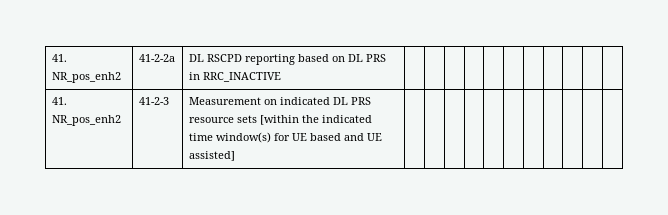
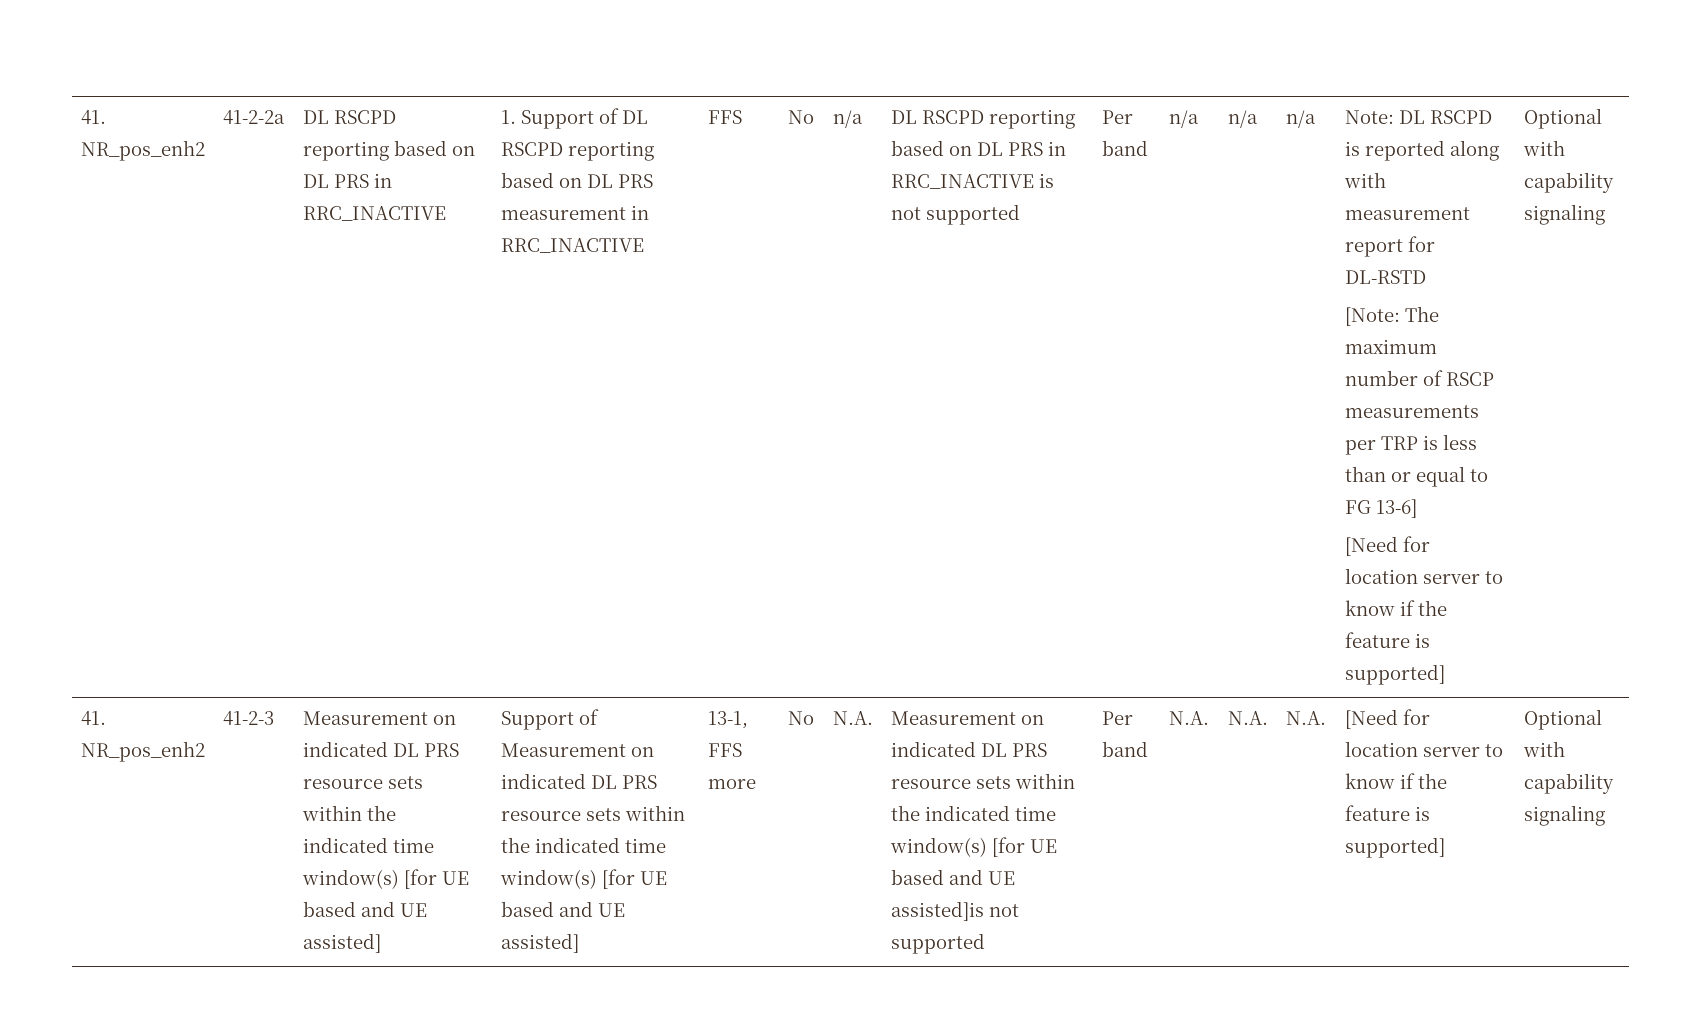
(281, 77) | | | | | | | | | | -> [500,108,648,129] [500,141,654,161] [500,172,653,188] [500,205,649,220] [500,238,644,253] [707,110,742,124] [787,110,814,124] [832,110,863,128] [890,109,1075,129] [890,140,1066,156] [890,173,1054,189] [890,204,1020,225] [1101,110,1133,124] [1101,140,1148,156] [1168,110,1199,128] [1227,110,1258,128] [1285,110,1316,128] [1344,110,1492,124] [1344,140,1499,161] [1343,172,1386,188] [1344,207,1470,220] [1344,236,1435,257] [1344,270,1426,284] [1344,306,1439,326] [1344,339,1437,354] [1344,370,1494,386] [1344,405,1479,418] [1344,434,1477,455] [1344,466,1488,487] [1344,499,1417,518] [1344,536,1430,556] [1344,568,1503,584] [1344,600,1447,616] [1344,632,1430,648] [1344,664,1445,685] [1523,108,1602,129] [1522,140,1565,156] [1523,172,1614,193] [1523,204,1605,225] 1. Support of DL RSCPD reporting based on DL PRS measurement in RRC_INACTIVE | FFS | No | n/a | DL RSCPD reporting based on DL PRS in RRC_INACTIVE is not supported | Per band | n/a | n/a | n/a | Note: DL RSCPD is reported along with measurement report for DL-RSTD // [Note: The maximum number of RSCP measurements per TRP is less than or equal to FG 13-6] // [Need for location server to know if the feature is supported] | Optional with capability signaling
[259,115,372,125] [188,132,382,143] [188,151,235,161] [within the indicated time window(s) for UE based and UE assisted] | | | | | | | | | | | -> [301,805,396,821] [302,837,434,853] [301,869,469,889] [302,901,427,917] [302,933,381,953] [500,709,599,730] [500,743,654,757] [500,773,657,789] [500,805,685,821] [500,837,666,853] [499,869,667,889] [500,901,625,917] [500,933,579,953] [707,711,748,729] [707,743,742,757] [707,779,756,789] [787,711,814,725] [832,711,873,725] [890,711,1044,725] [890,741,1047,757] [890,773,1075,789] [890,805,1056,821] [889,837,1057,857] [890,869,1015,885] [890,901,1019,921] [890,933,985,954] [1101,711,1133,725] [1101,741,1148,757] [1168,711,1209,725] [1227,711,1268,725] [1285,711,1326,725] [1344,709,1430,729] [1344,741,1503,757] [1344,773,1447,789] [1344,805,1430,821] [1344,837,1445,858] [1523,709,1602,730] [1522,741,1565,757] [1523,773,1614,794] [1523,805,1605,826] within the indicated time window(s) [for UE based and UE assisted] | Support of Measurement on indicated DL PRS resource sets within the indicated time window(s) [for UE based and UE assisted] | 13-1, FFS more | No | N.A. | Measurement on indicated DL PRS resource sets within the indicated time window(s) [for UE based and UE assisted]is not supported | Per band | N.A. | N.A. | N.A. | [Need for location server to know if the feature is supported] | Optional with capability signaling

